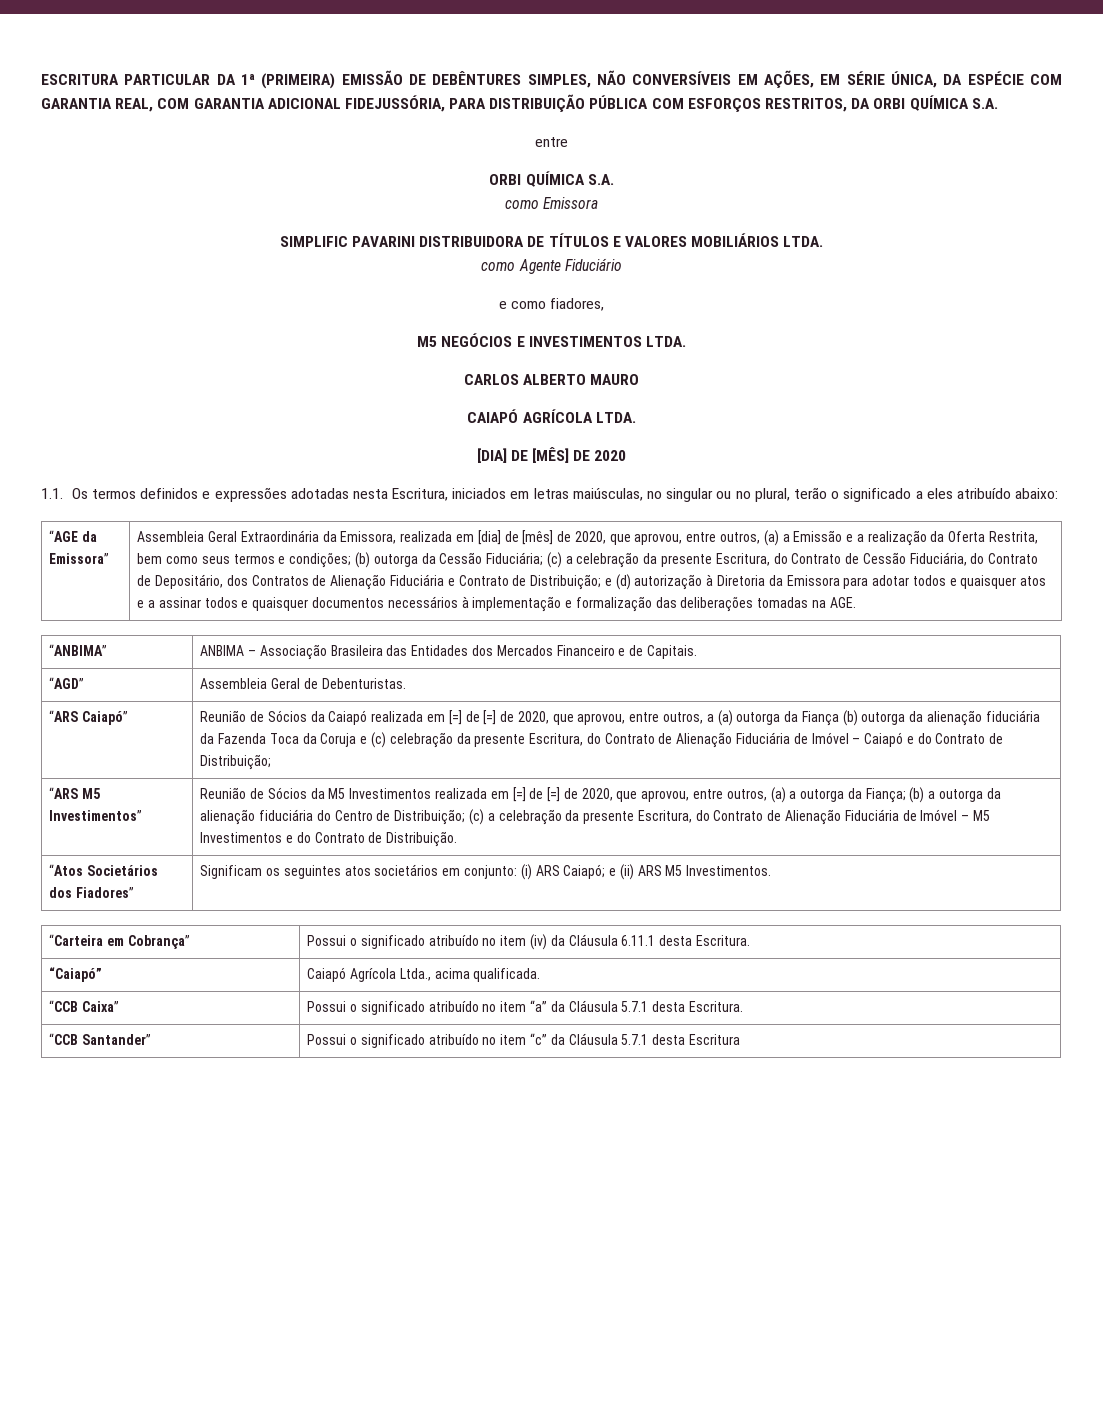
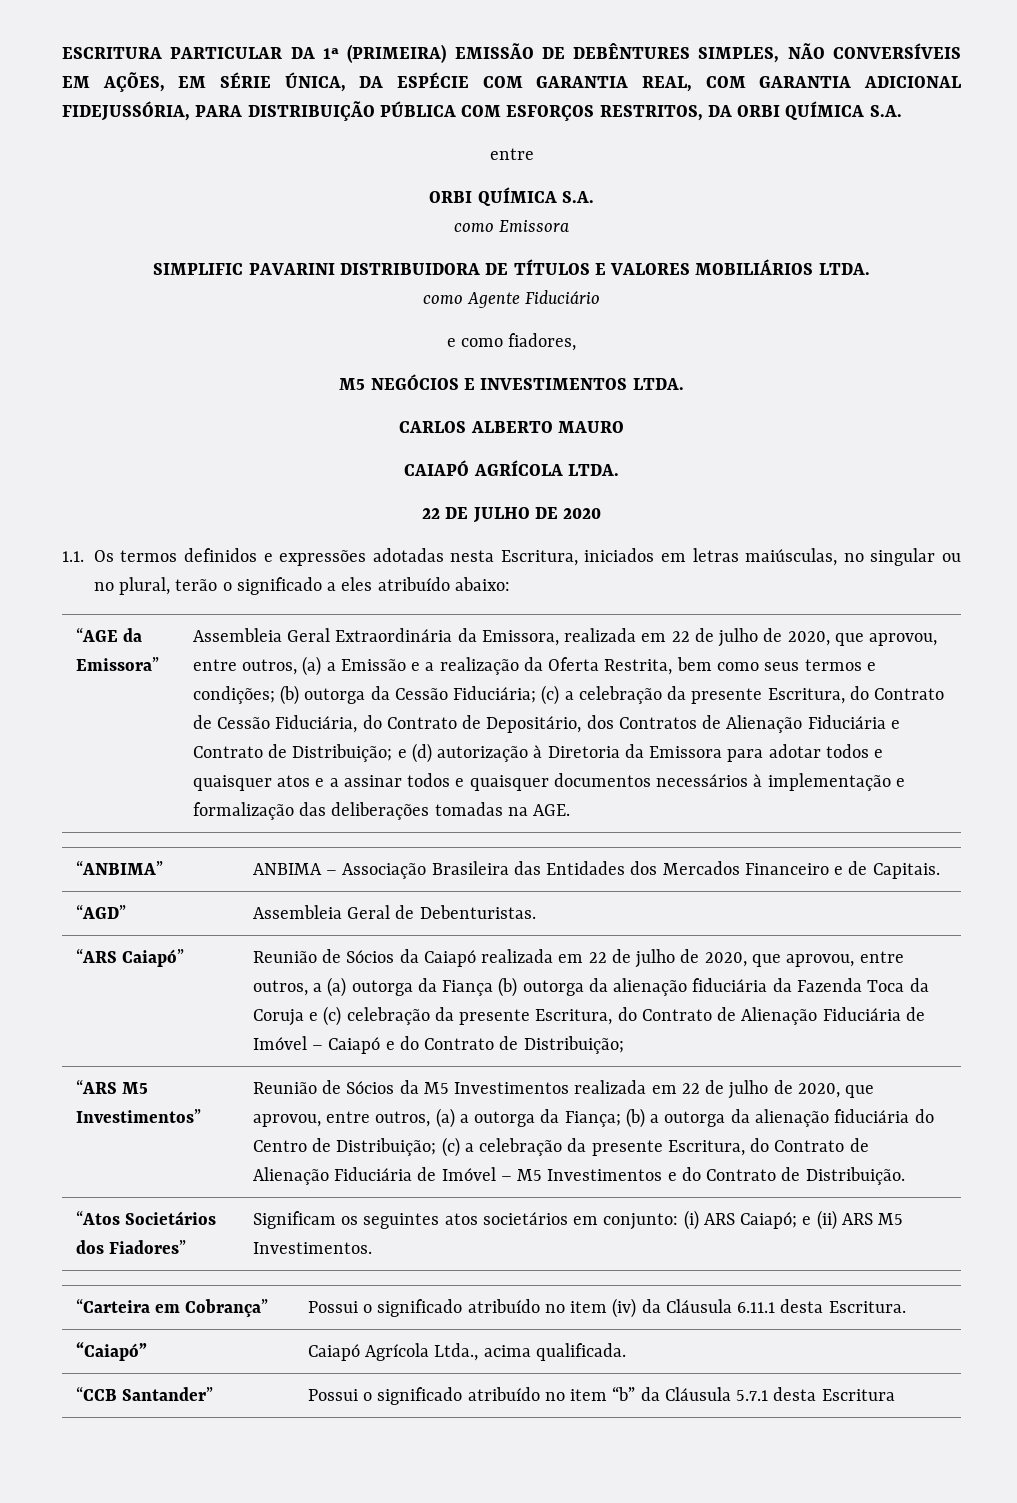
[476,447,569,463] [DIA] DE [MÊS] -> [421,507,530,523] 22 DE JULHO
[477,530,554,545] [dia] de [mês] -> [671,628,759,647] 22 de julho
[448,710,497,725] [=] de [=] -> [588,949,676,968] 22 de julho
[512,787,561,802] [=] de [=] -> [681,1080,769,1099] 22 de julho
[49,1000,120,1012] [307,1000,743,1015] // “CCB Caixa” | Possui o significado atribuído no item “a” da Cláusula 5.7.1 desta Escritura. -> (626, 1352) none
[529,1033,547,1045] “c” -> [612,1386,636,1401] “b”

